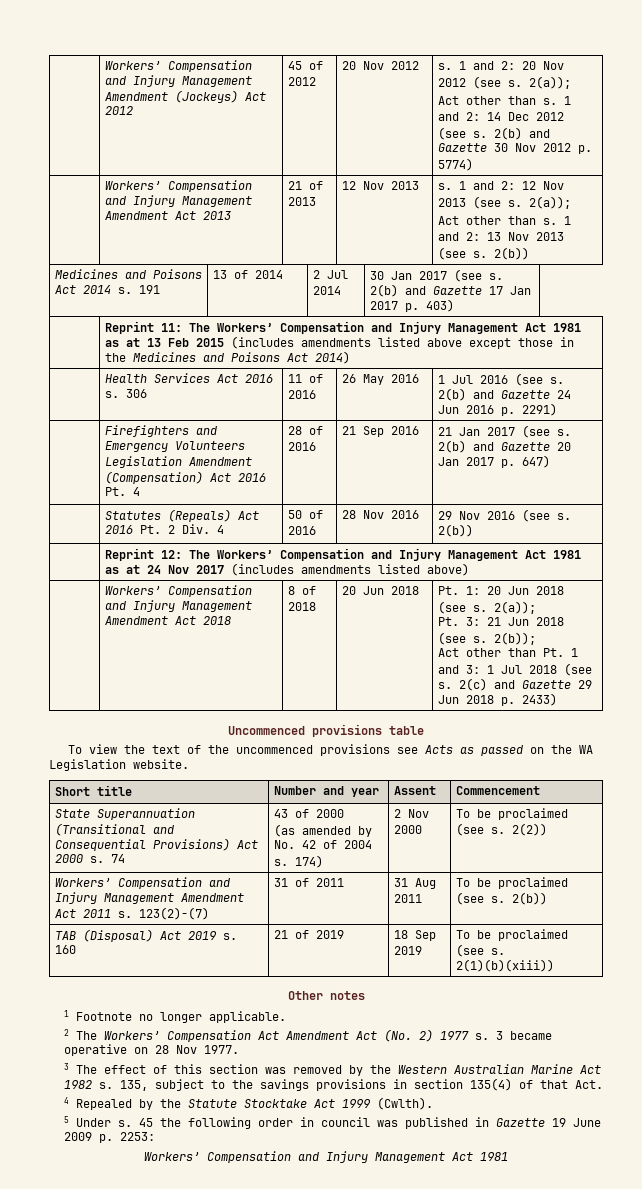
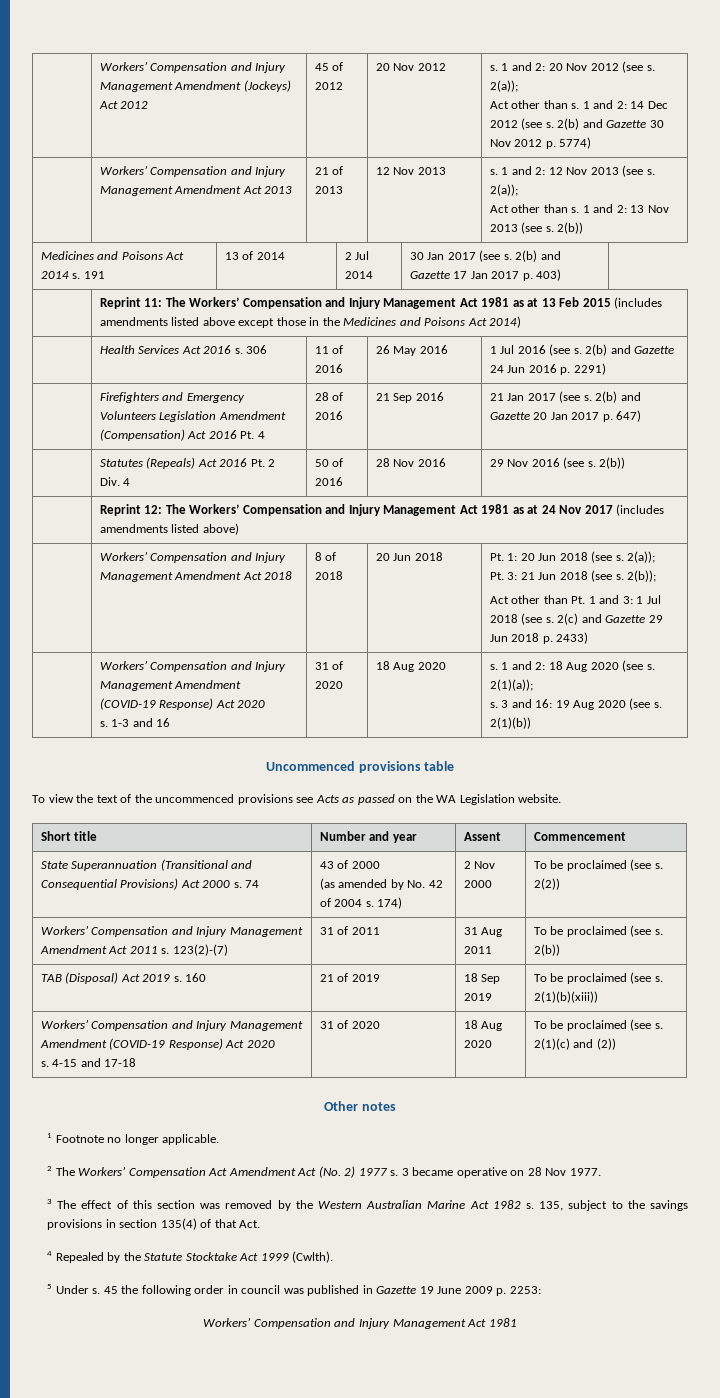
(557, 699) none -> [99,660,287,672] [99,680,242,691] [99,698,266,710] [99,718,171,727] [314,661,344,670] [314,681,343,689] [375,661,446,672] [489,660,655,672] [489,679,533,691] [489,698,662,710] [489,717,531,729] // | Workers’ Compensation and Injury Management Amendment (COVID-19 Response) Act 2020 // s. 1-3 and 16 | 31 of 2020 | 18 Aug 2020 | s. 1 and 2: 18 Aug 2020 (see s. 2(1)(a)); // s. 3 and 16: 19 Aug 2020 (see s. 2(1)(b))
(554, 965) none -> [40,1019,303,1031] [39,1038,275,1050] [40,1058,137,1067] [319,1020,380,1029] [463,1020,503,1031] [463,1040,492,1048] [533,1019,663,1031] [533,1038,616,1050] // Workers’ Compensation and Injury Management Amendment (COVID-19 Response) Act 2020 // s. 4-15 and 17-18 | 31 of 2020 | 18 Aug 2020 | To be proclaimed (see s. 2(1)(c) and (2))

